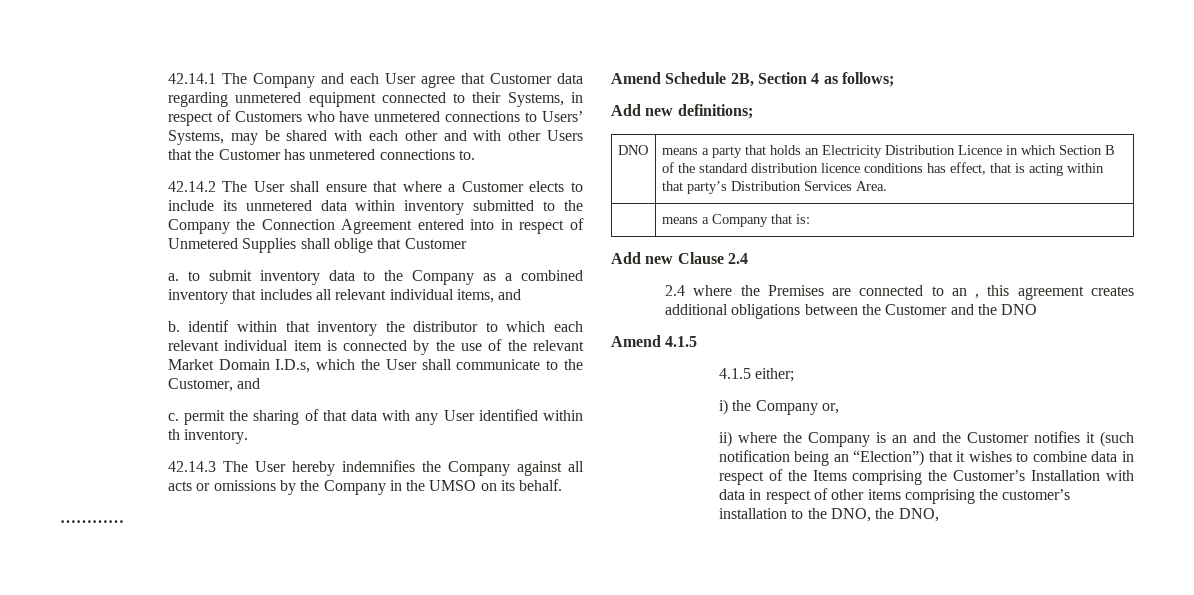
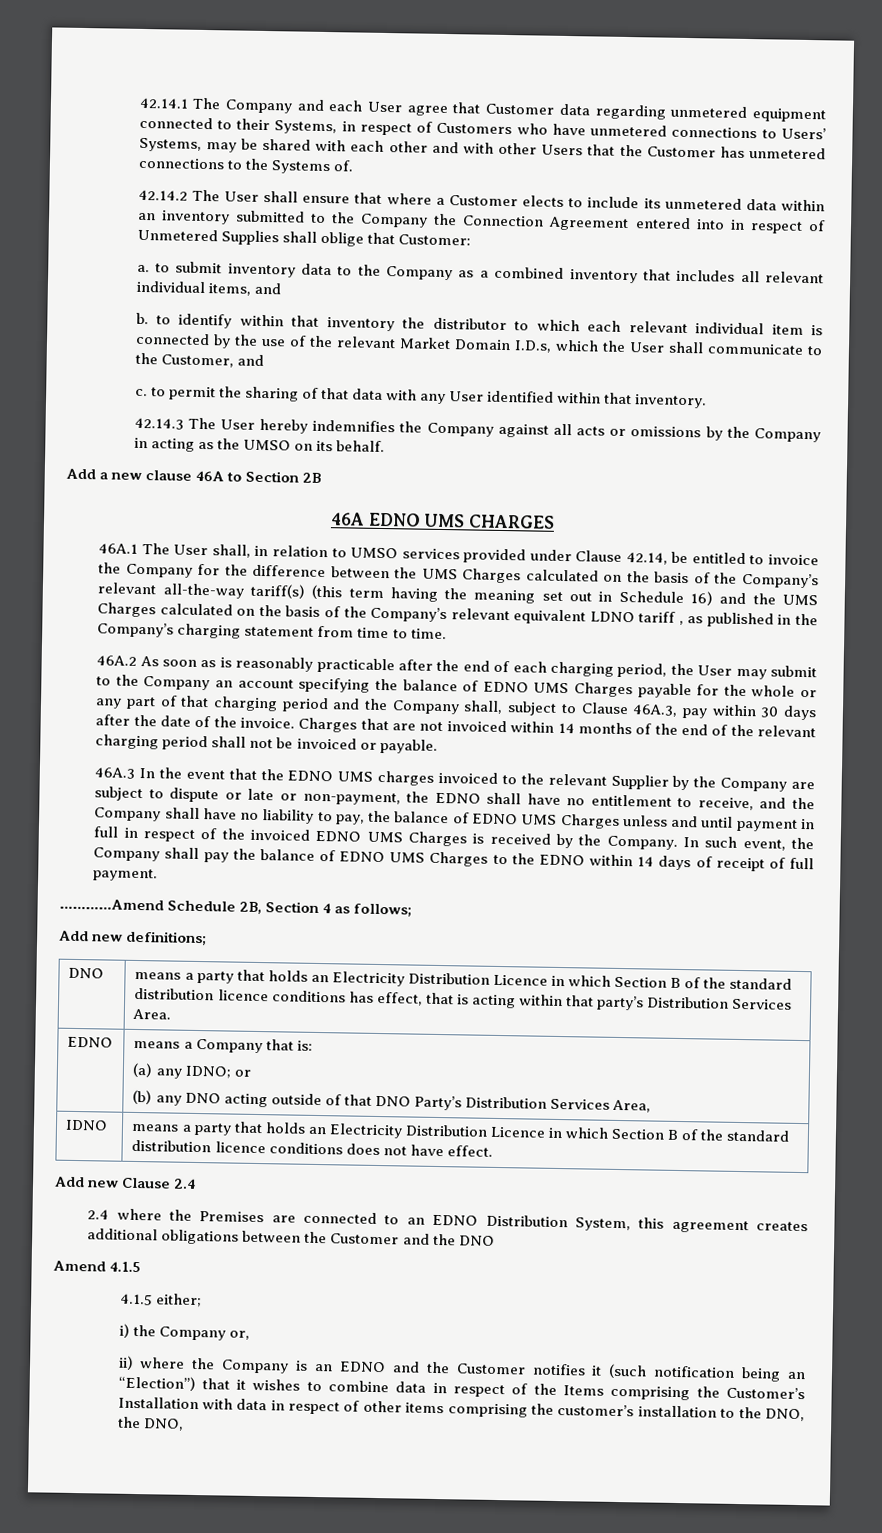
[458,150,475,160] to. -> [226,158,354,175] to the Systems of.
(396, 205) none -> [137,212,156,221] an
[404,238,467,249] Customer -> [397,234,471,246] Customer:
[188,320,230,332] identif -> [155,313,233,329] to identify
(179, 417) none -> [150,387,166,397] to
[167,429,180,440] th -> [604,392,633,405] that
(402, 485) none -> [150,438,214,452] acting as
[60,520,124,523] [611,72,661,84] ………… // Amend -> [66,468,322,483] [329,512,556,529] [98,543,820,566] [98,562,819,589] [97,582,818,606] [97,602,819,628] [97,622,447,640] [96,655,818,680] [96,674,818,699] [95,695,817,721] [95,714,817,738] [95,734,438,754] [94,767,816,792] [94,786,816,811] [94,807,816,832] [93,826,814,851] [93,847,815,872] [93,868,159,882] [59,898,164,911] Add a new clause 46A to Section 2B // 46A EDNO UMS CHARGES // 46A.1 The User shall, in relation to UMSO services provided under Clause 42.14, be entitled to invoice the Company for the difference between the UMS Charges calculated on the basis of the Company’s relevant all-the-way tariff(s) (this term having the meaning set out in Schedule 16) and the UMS Charges calculated on the basis of the Company’s relevant equivalent LDNO tariff , as published in the Company’s charging statement from time to time. // 46A.2 As soon as is reasonably practicable after the end of each charging period, the User may submit to the Company an account specifying the balance of EDNO UMS Charges payable for the whole or any part of that charging period and the Company shall, subject to Clause 46A.3, pay within 30 days after the date of the invoice. Charges that are not invoiced within 14 months of the end of the relevant charging period shall not be invoiced or payable. // 46A.3 In the event that the EDNO UMS charges invoiced to the relevant Supplier by the Company are subject to dispute or late or non-payment, the EDNO shall have no entitlement to receive, and the Company shall have no liability to pay, the balance of EDNO UMS Charges unless and until payment in full in respect of the invoiced EDNO UMS Charges is received by the Company. In such event, the Company shall pay the balance of EDNO UMS Charges to the EDNO within 14 days of receipt of full payment. // …………Amend
(887, 186) none -> [67,1036,114,1048] EDNO
(810, 219) none -> [132,1062,251,1079] [132,1089,652,1113] [65,1119,109,1131] [131,1121,791,1142] [131,1139,493,1157] // (a) any IDNO; or // (b) any DNO acting outside of that DNO Party’s Distribution Services Area, // IDNO | means a party that holds an Electricity Distribution Licence in which Section B of the standard distribution licence conditions does not have effect.
[975,294,980,299] , -> [432,1214,631,1232] EDNO Distribution System,
(907, 439) none -> [338,1361,386,1373] EDNO

